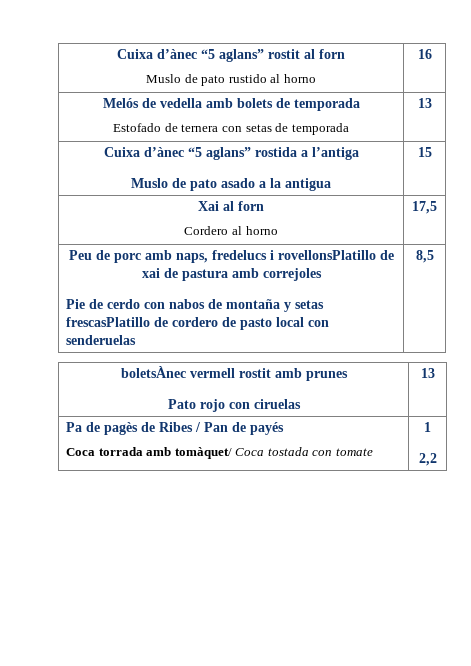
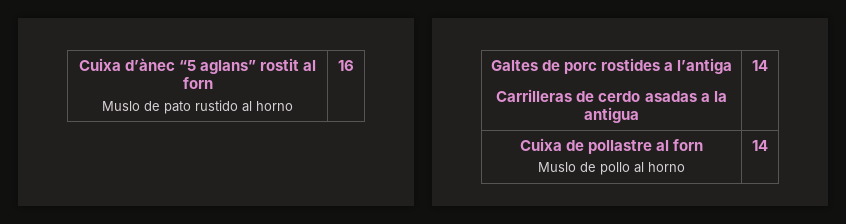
[102,98,360,111] [113,123,349,135] [417,98,432,108] [103,147,359,160] [131,178,255,191] Melós de vedella amb bolets de temporada // Estofado de ternera con setas de temporada | 13 // Cuixa d’ànec “5 aglans” rostida a l’antiga // Muslo de pato asado -> [490,58,733,74] [496,89,697,102] Galtes de porc rostides a l’antiga // Carrilleras de cerdo asadas
[417,147,432,157] [198,201,264,211] [184,226,278,235] [412,201,437,214] [68,250,394,263] [141,268,322,281] [66,299,325,312] [66,317,330,330] [66,335,137,345] [415,250,434,263] [120,366,348,381] [167,399,301,412] [420,368,435,378] [66,422,285,435] [66,447,373,459] [424,422,431,432] [418,453,437,466] 15 // Xai al forn // Cordero al horno | 17,5 // Peu de porc amb naps, fredelucs i rovellonsPlatillo de xai de pastura amb correjoles // Pie de cerdo con nabos de montaña y setas frescasPlatillo de cordero de pasto local con senderuelas | 8,5 // boletsÀnec vermell rostit amb prunes // Pato rojo con ciruelas | 13 // Pa de pagès de Ribes / Pan de payés // Coca torrada amb tomàquet/ Coca tostada con tomate | 1 // 2,2 -> [752,60,768,71] [519,138,704,154] [538,162,685,175] [752,140,768,151] 14 // Cuixa de pollastre al forn // Muslo de pollo al horno | 14

